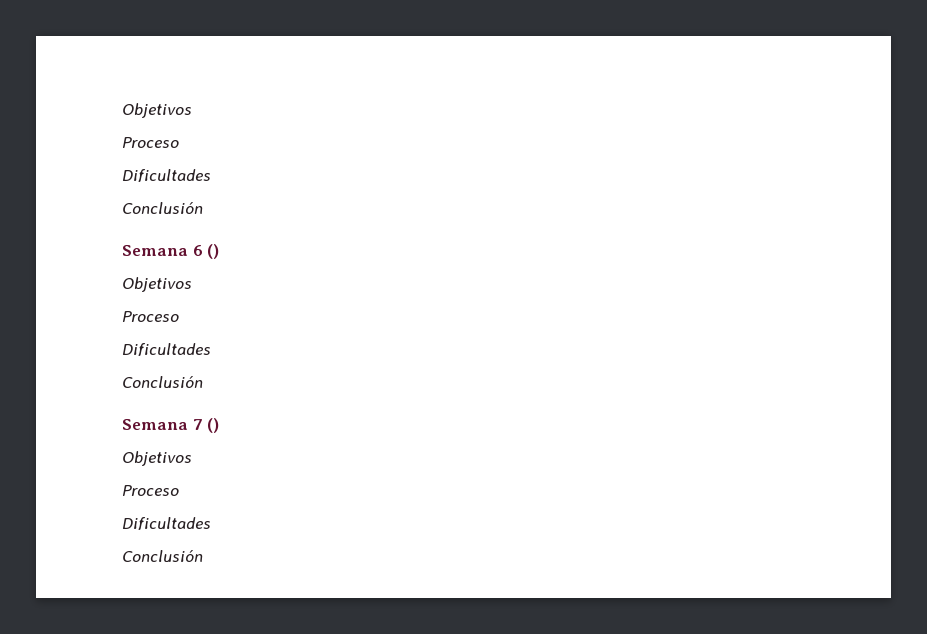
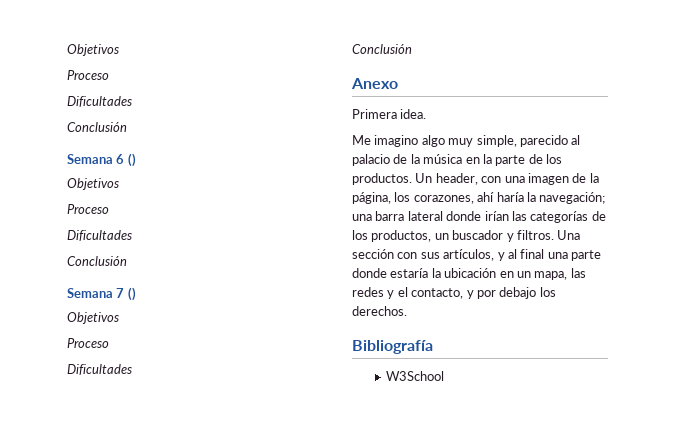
(203, 556) none -> [351,78,398,89] [352,109,427,119] [352,135,581,147] [352,154,562,166] [352,173,599,185] [352,192,606,204] [352,211,606,223] [352,230,581,242] [352,249,601,261] [352,268,586,280] [352,287,556,299] [352,306,407,316] [352,340,433,354] [385,371,444,381] // Anexo // Primera idea. // Me imagino algo muy simple, parecido al palacio de la música en la parte de los productos. Un header, con una imagen de la página, los corazones, ahí haría la navegación; una barra lateral donde irían las categorías de los productos, un buscador y filtros. Una sección con sus artículos, y al final una parte donde estaría la ubicación en un mapa, las redes y el contacto, y por debajo los derechos. // Bibliografía // W3School

